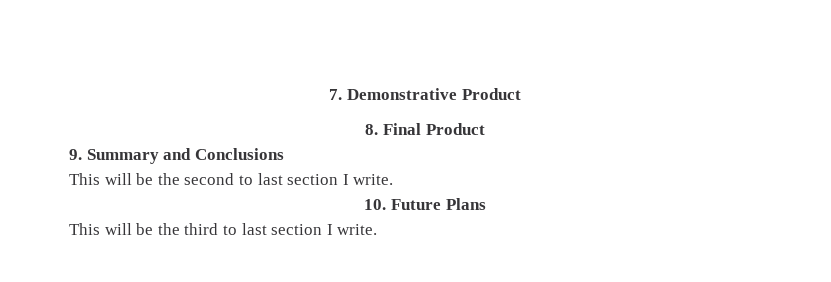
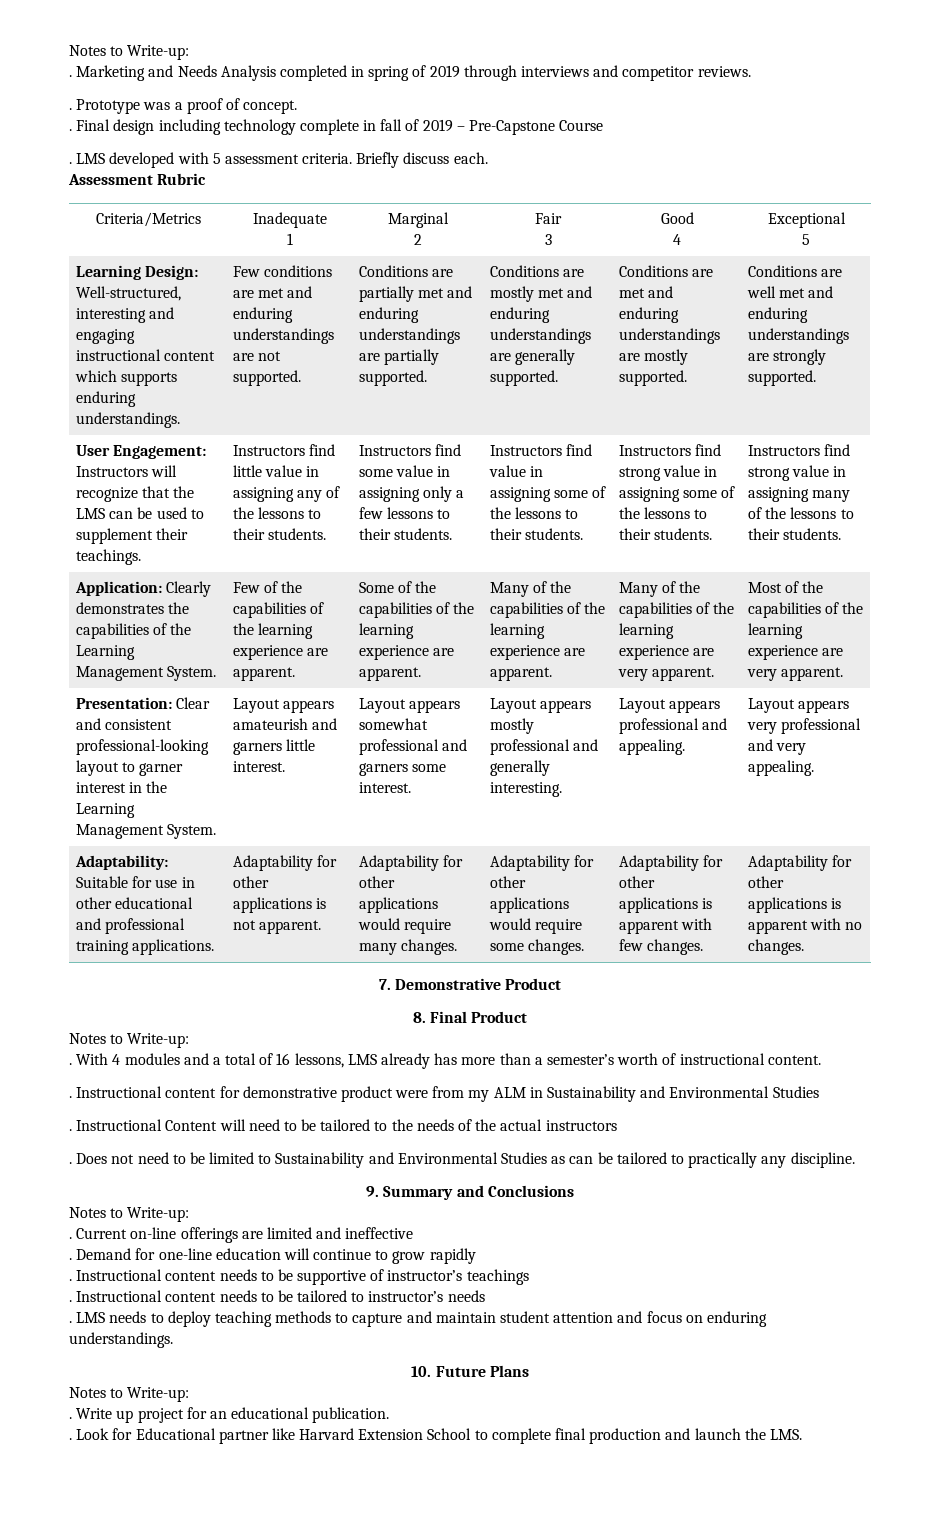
(329, 94) none -> [69,45,190,60] [69,65,751,81] [69,98,298,114] [69,119,604,135] [69,152,488,168] [68,173,207,185] [95,212,201,227] [252,212,327,228] [286,233,293,245] [388,212,449,228] [414,234,422,245] [535,213,562,224] [544,234,552,245] [660,212,694,224] [673,234,681,245] [767,212,846,228] [802,234,810,245] [76,265,199,280] [76,286,182,301] [76,307,175,323] [76,329,136,344] [76,349,216,361] [75,370,178,386] [76,391,137,407] [76,412,181,428] [233,265,333,277] [233,286,313,298] [233,307,294,323] [233,328,335,344] [233,351,282,361] [233,370,302,386] [359,265,454,277] [359,286,473,302] [359,307,420,323] [359,328,461,344] [359,349,440,365] [359,370,428,386] [490,265,585,277] [490,286,593,302] [490,307,551,323] [490,328,592,344] [490,349,576,365] [490,370,559,386] [619,265,714,277] [619,286,674,298] [619,307,680,323] [619,328,721,344] [619,349,689,365] [619,370,688,386] [748,265,843,277] [747,286,834,298] [748,307,809,323] [748,328,850,344] [748,349,827,365] [748,370,817,386] [76,445,207,459] [76,465,178,477] [76,486,195,502] [76,507,204,519] [76,528,189,544] [76,549,142,565] [233,444,336,456] [233,465,320,477] [233,486,341,502] [233,507,322,519] [233,528,327,540] [359,444,462,456] [359,465,451,477] [359,486,465,502] [359,507,451,519] [359,528,453,540] [490,444,593,456] [489,465,544,477] [490,486,607,502] [490,507,579,519] [490,528,584,540] [619,444,722,456] [619,465,718,481] [619,486,736,502] [619,507,708,519] [619,528,713,540] [748,444,851,456] [748,465,847,481] [748,487,851,502] [748,507,854,519] [748,528,842,540] [75,581,212,597] [76,602,190,614] [76,623,192,639] [76,645,136,660] [76,666,217,681] [233,581,303,593] [233,602,325,618] [233,623,314,639] [233,645,329,660] [233,667,296,681] [359,581,437,593] [359,602,475,618] [359,623,415,639] [359,645,455,660] [359,667,422,681] [490,581,572,597] [490,602,606,618] [490,623,546,639] [490,645,586,660] [490,667,553,681] [619,581,701,597] [619,602,735,618] [619,623,675,639] [619,645,715,660] [618,667,715,681] [748,581,824,593] [748,602,864,618] [748,623,804,639] [748,645,844,660] [747,667,844,681] [76,697,211,709] [76,718,173,730] [76,739,210,755] [76,760,184,776] [76,781,168,793] [76,803,136,818] [76,824,217,839] [233,698,335,713] [233,718,338,730] [233,739,316,755] [233,761,286,772] [359,698,461,713] [359,718,429,730] [359,739,468,755] [359,763,447,776] [359,782,412,793] [490,698,592,713] [490,718,535,734] [490,739,599,755] [490,760,551,776] [490,782,563,797] [619,698,721,713] [619,718,728,734] [619,739,686,755] [748,698,850,713] [747,718,862,734] [748,739,807,755] [748,760,815,776] [75,855,169,870] [76,876,195,888] [76,897,194,909] [76,918,186,934] [76,939,215,955] [233,855,338,871] [233,876,270,888] [233,897,327,913] [233,920,322,934] [359,855,464,871] [359,876,396,888] [359,897,439,913] [358,918,452,934] [359,939,458,955] [490,855,595,871] [490,876,527,888] [490,897,570,913] [489,918,583,934] [490,939,585,955] [619,855,724,871] [619,876,656,888] [619,897,713,913] [619,918,713,934] [619,939,704,955] [748,855,853,871] [748,876,785,888] [748,897,842,913] [748,918,863,934] [748,939,805,955] Notes to Write-up: // . Marketing and Needs Analysis completed in spring of 2019 through interviews and competitor reviews. // . Prototype was a proof of concept. // . Final design including technology complete in fall of 2019 – Pre-Capstone Course // . LMS developed with 5 assessment criteria. Briefly discuss each. // Assessment Rubric // Criteria/Metrics | Inadequate // 1 | Marginal // 2 | Fair // 3 | Good // 4 | Exceptional // 5 // Learning Design: Well-structured, interesting and engaging instructional content which supports enduring understandings. | Few conditions are met and enduring understandings are not supported. | Conditions are partially met and enduring understandings are partially supported. | Conditions are mostly met and enduring understandings are generally supported. | Conditions are met and enduring understandings are mostly supported. | Conditions are well met and enduring understandings are strongly supported. // User Engagement: Instructors will recognize that the LMS can be used to supplement their teachings. | Instructors find little value in assigning any of the lessons to their students. | Instructors find some value in assigning only a few lessons to their students. | Instructors find value in assigning some of the lessons to their students. | Instructors find strong value in assigning some of the lessons to their students. | Instructors find strong value in assigning many of the lessons to their students. // Application: Clearly demonstrates the capabilities of the Learning Management System. | Few of the capabilities of the learning experience are apparent. | Some of the capabilities of the learning experience are apparent. | Many of the capabilities of the learning experience are apparent. | Many of the capabilities of the learning experience are very apparent. | Most of the capabilities of the learning experience are very apparent. // Presentation: Clear and consistent professional-looking layout to garner interest in the Learning Management System. | Layout appears amateurish and garners little interest. | Layout appears somewhat professional and garners some interest. | Layout appears mostly professional and generally interesting. | Layout appears professional and appealing. | Layout appears very professional and very appealing. // Adaptability: Suitable for use in other educational and professional training applications. | Adaptability for other applications is not apparent. | Adaptability for other applications would require many changes. | Adaptability for other applications would require some changes. | Adaptability for other applications is apparent with few changes. | Adaptability for other applications is apparent with no changes. //
[69,148,284,164] [69,173,394,185] [364,198,486,210] [69,223,378,235] 9. Summary and Conclusions // This will be the second to last section I write. // 10. Future Plans // This will be the third to last section I write. -> [69,1033,190,1048] [69,1053,821,1069] [69,1086,819,1102] [69,1119,617,1131] [69,1152,855,1168] [366,1185,574,1200] [69,1207,190,1222] [69,1227,414,1243] [69,1248,476,1264] [69,1269,529,1285] [69,1290,485,1302] [69,1311,767,1327] [69,1332,173,1348] [411,1365,529,1377] [69,1387,190,1402] [69,1407,390,1423] [69,1428,802,1444] Notes to Write-up: // . With 4 modules and a total of 16 lessons, LMS already has more than a semester’s worth of instructional content. // . Instructional content for demonstrative product were from my ALM in Sustainability and Environmental Studies // . Instructional Content will need to be tailored to the needs of the actual instructors // . Does not need to be limited to Sustainability and Environmental Studies as can be tailored to practically any discipline. // 9. Summary and Conclusions // Notes to Write-up: // . Current on-line offerings are limited and ineffective // . Demand for one-line education will continue to grow rapidly // . Instructional content needs to be supportive of instructor’s teachings // . Instructional content needs to be tailored to instructor’s needs // . LMS needs to deploy teaching methods to capture and maintain student attention and focus on enduring understandings. // 10. Future Plans // Notes to Write-up: // . Write up project for an educational publication. // . Look for Educational partner like Harvard Extension School to complete final production and launch the LMS.

